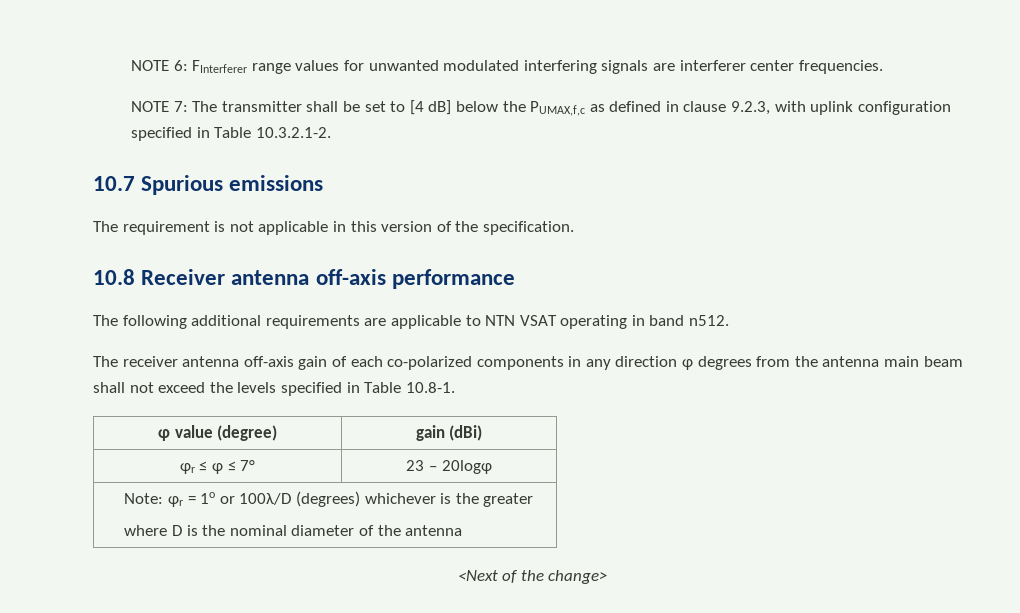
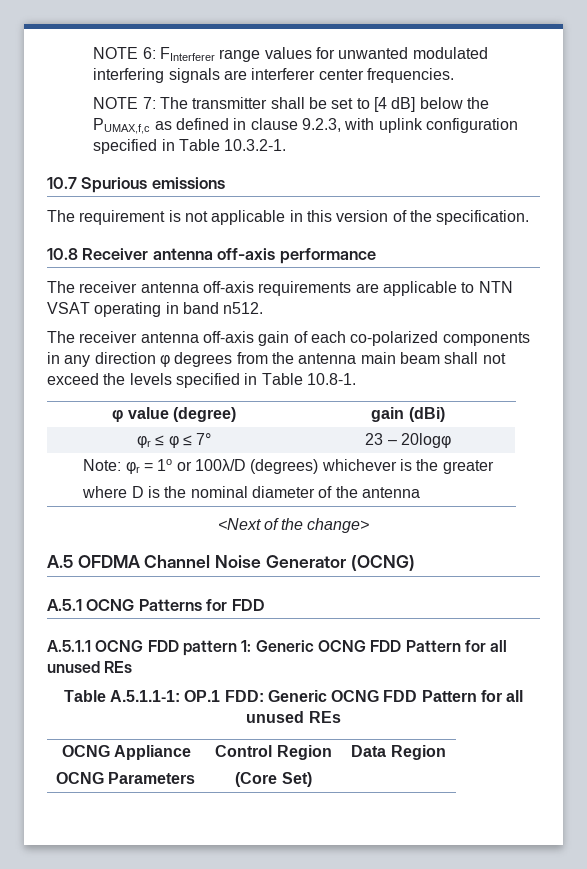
[255,127,331,138] 10.3.2.1-2. -> [224,139,287,151] 10.3.2-1.
[122,315,262,329] following additional -> [79,281,254,293] receiver antenna off-axis
(608, 577) none -> [47,555,415,571] [47,599,265,611] [47,640,508,656] [47,661,133,673] [63,690,524,702] [246,711,341,723] [61,745,192,760] [55,772,195,784] [215,745,332,760] [235,772,312,787] [351,745,446,760] // A.5 OFDMA Channel Noise Generator (OCNG) // A.5.1 OCNG Patterns for FDD // A.5.1.1 OCNG FDD pattern 1: Generic OCNG FDD Pattern for all unused REs // Table A.5.1.1-1: OP.1 FDD: Generic OCNG FDD Pattern for all unused REs // OCNG Appliance // OCNG Parameters | Control Region // (Core Set) | Data Region

